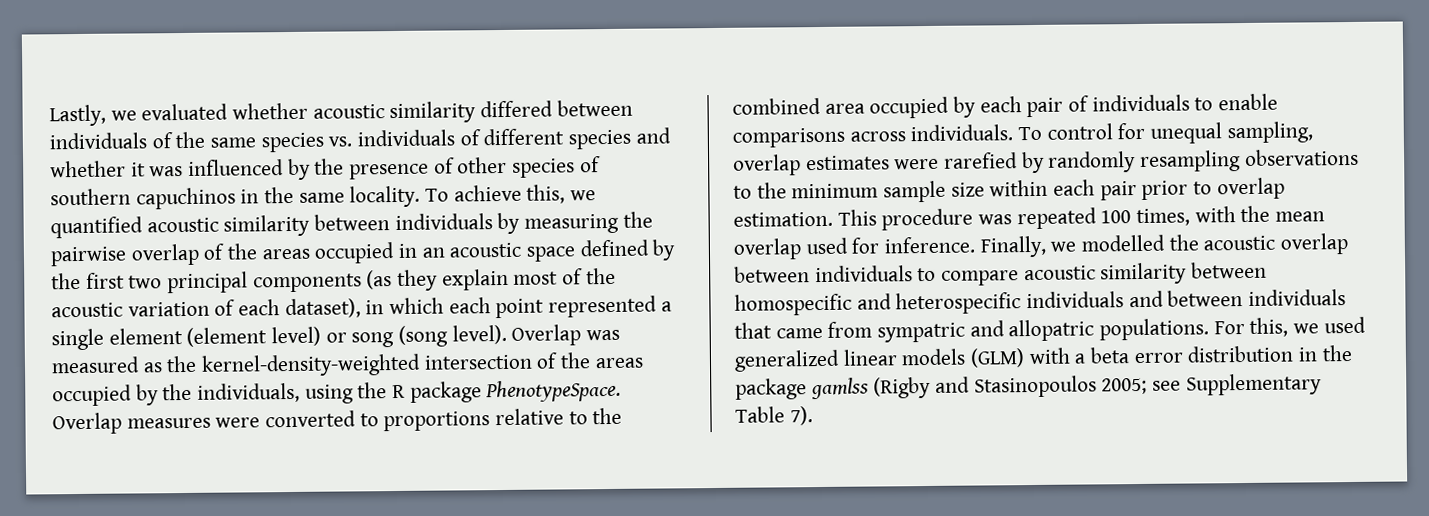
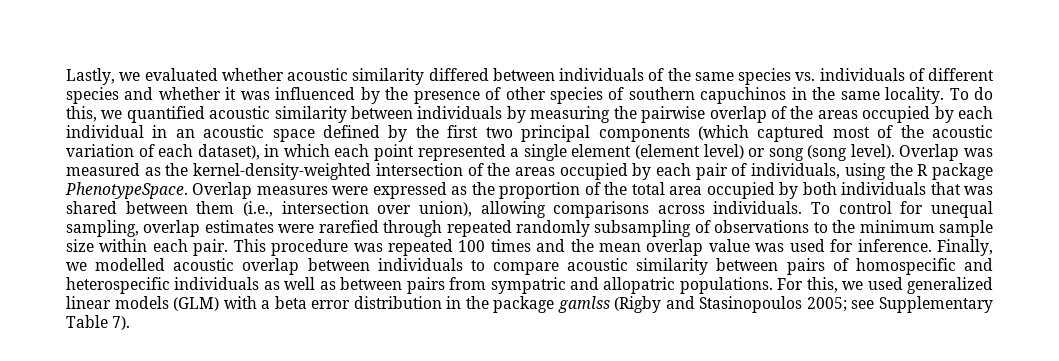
[453,184,522,202] achieve -> [974,87,994,100] do
(396, 253) none -> [934,106,993,123] [66,125,144,138] by each individual
[366,268,509,291] (as they explain -> [697,125,825,142] (which captured
[162,383,193,401] the -> [656,163,748,180] each pair of
[265,407,623,432] [732,93,1279,119] converted to proportions relative to the combined area occupied by each pair of individuals to enable -> [372,182,994,199] [66,201,546,218] expressed as the proportion of the total area occupied by both individuals that was shared between them (i.e., intersection over union), allowing
[1021,150,1242,174] by randomly resampling -> [383,220,711,237] through repeated randomly subsampling of
[1099,177,1285,201] [733,211,833,227] pair prior to overlap estimation. -> [193,239,229,256] pair.
[1136,206,1236,227] times, with -> [490,239,566,252] times and
(802, 249) none -> [708,239,785,252] value was
[1168,234,1199,251] the -> (166, 264) none
(1268, 270) none -> [786,258,849,275] pairs of
[1128,289,1347,308] [734,322,823,339] and between individuals that came -> [263,277,445,294] as well as between pairs

